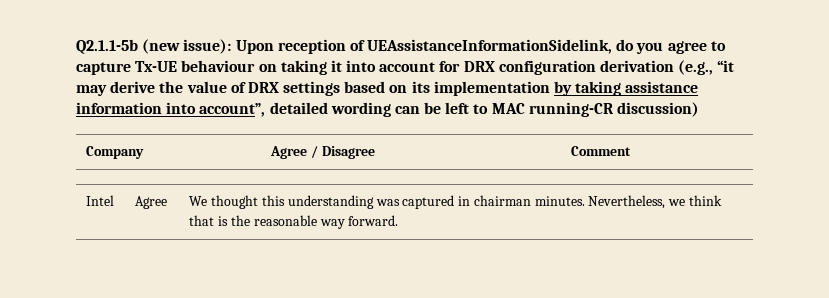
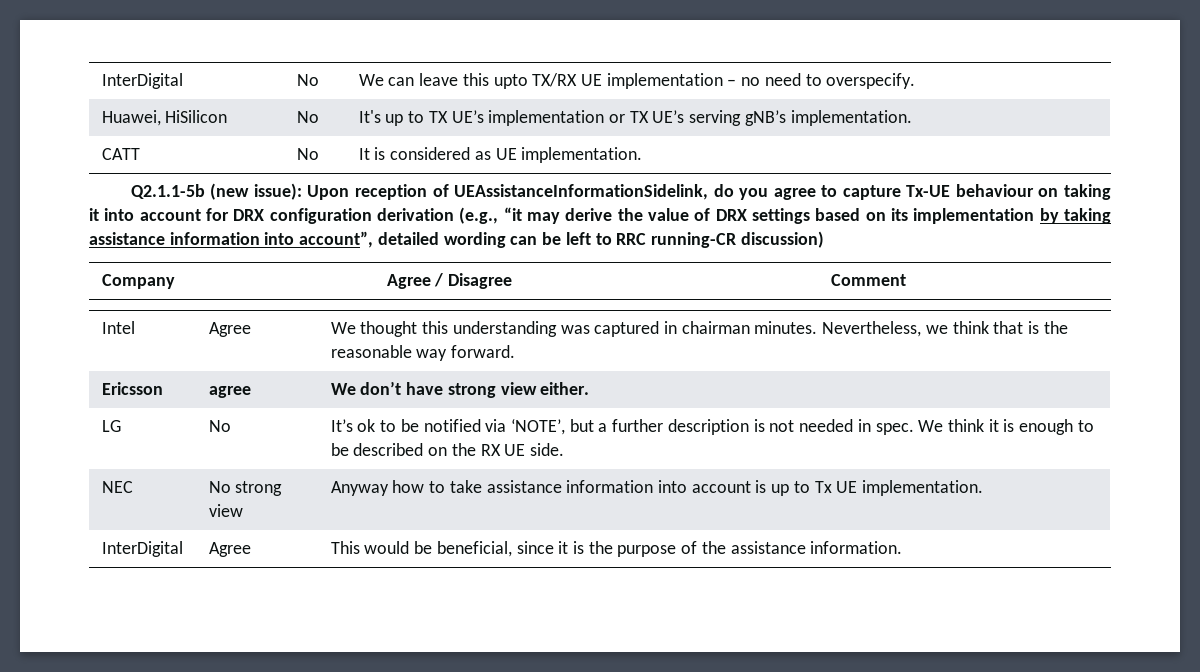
(76, 46) none -> [101,73,183,89] [296,74,319,86] [358,73,916,89] [101,110,228,126] [296,111,319,123] [358,110,912,126] [101,148,140,160] [296,148,319,160] [358,147,643,163] InterDigital | No | We can leave this upto TX/RX UE implementation – no need to overspecify. // Huawei, HiSilicon | No | It's up to TX UE’s implementation or TX UE’s serving gNB’s implementation. // CATT | No | It is considered as UE implementation. //
[491,103,525,114] MAC -> [616,233,647,245] RRC
(399, 220) none -> [101,382,163,395] [208,386,251,398] [330,381,590,398] [101,420,121,432] [208,420,231,432] [330,419,1094,435] [330,443,565,456] [101,481,133,493] [208,481,283,496] [208,504,243,517] [330,480,984,496] [101,541,183,557] [208,542,251,557] [330,541,903,557] // Ericsson | agree | We don’t have strong view either. // LG | No | It’s ok to be notified via ‘NOTE’, but a further description is not needed in spec. We think it is enough to be described on the RX UE side. // NEC | No strong view | Anyway how to take assistance information into account is up to Tx UE implementation. // InterDigital | Agree | This would be beneficial, since it is the purpose of the assistance information.

